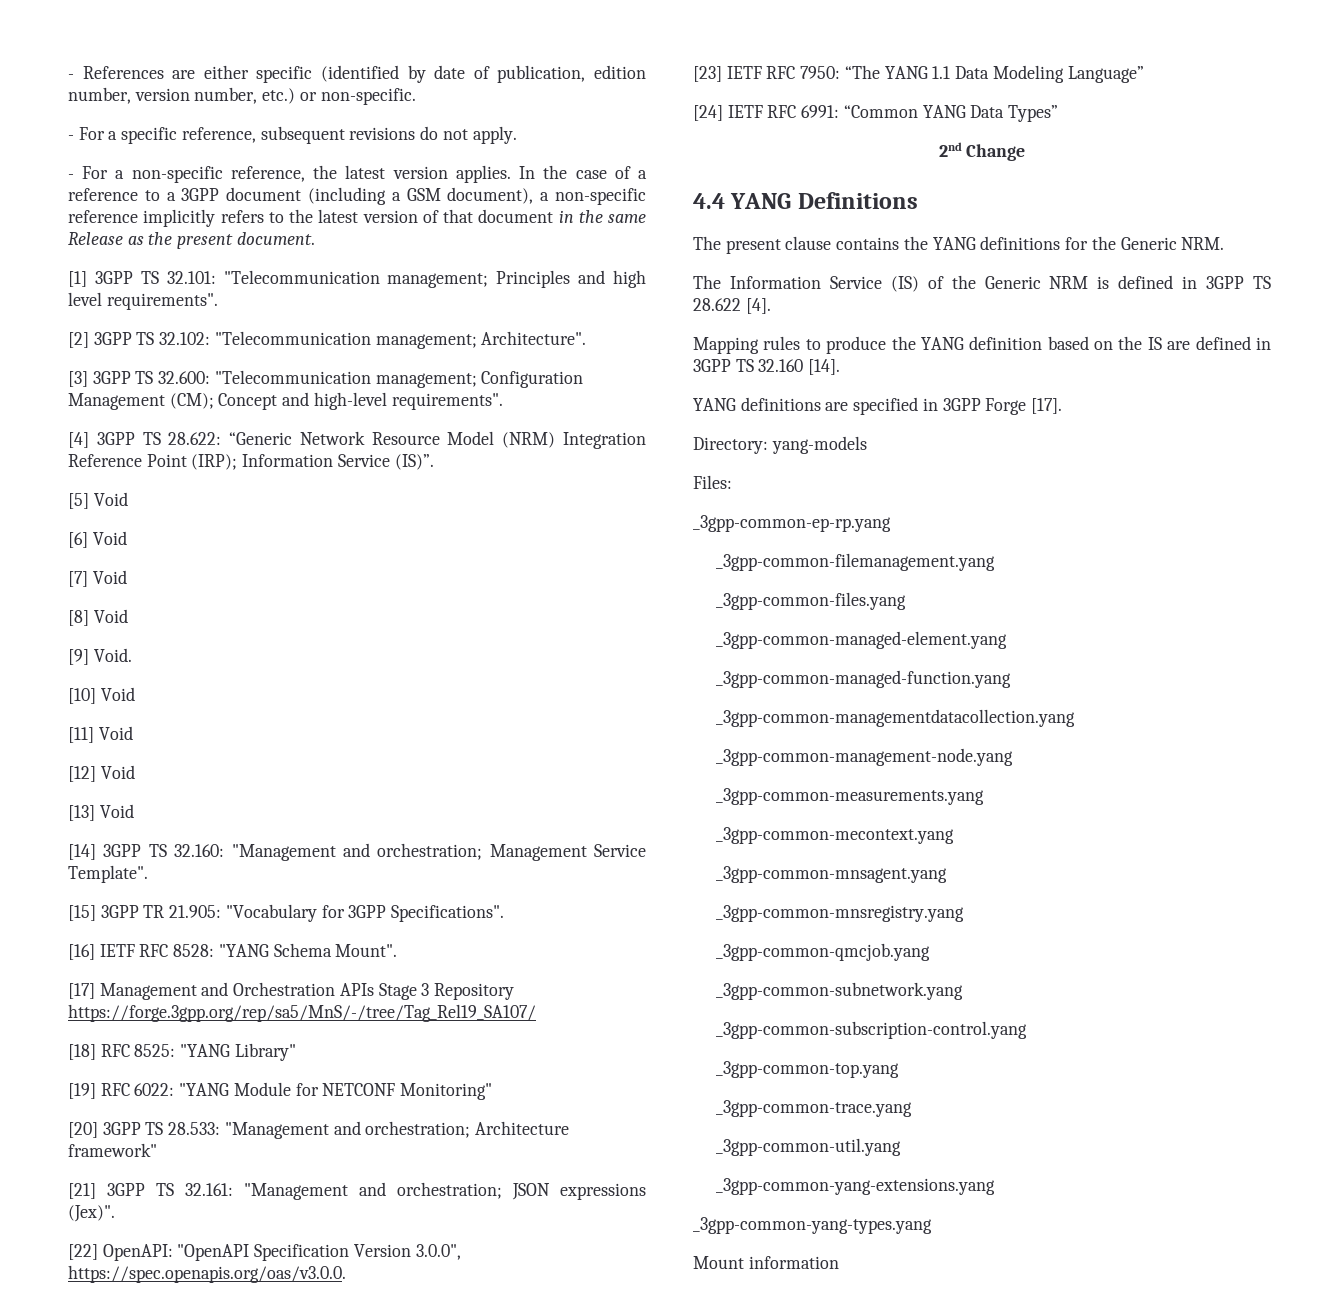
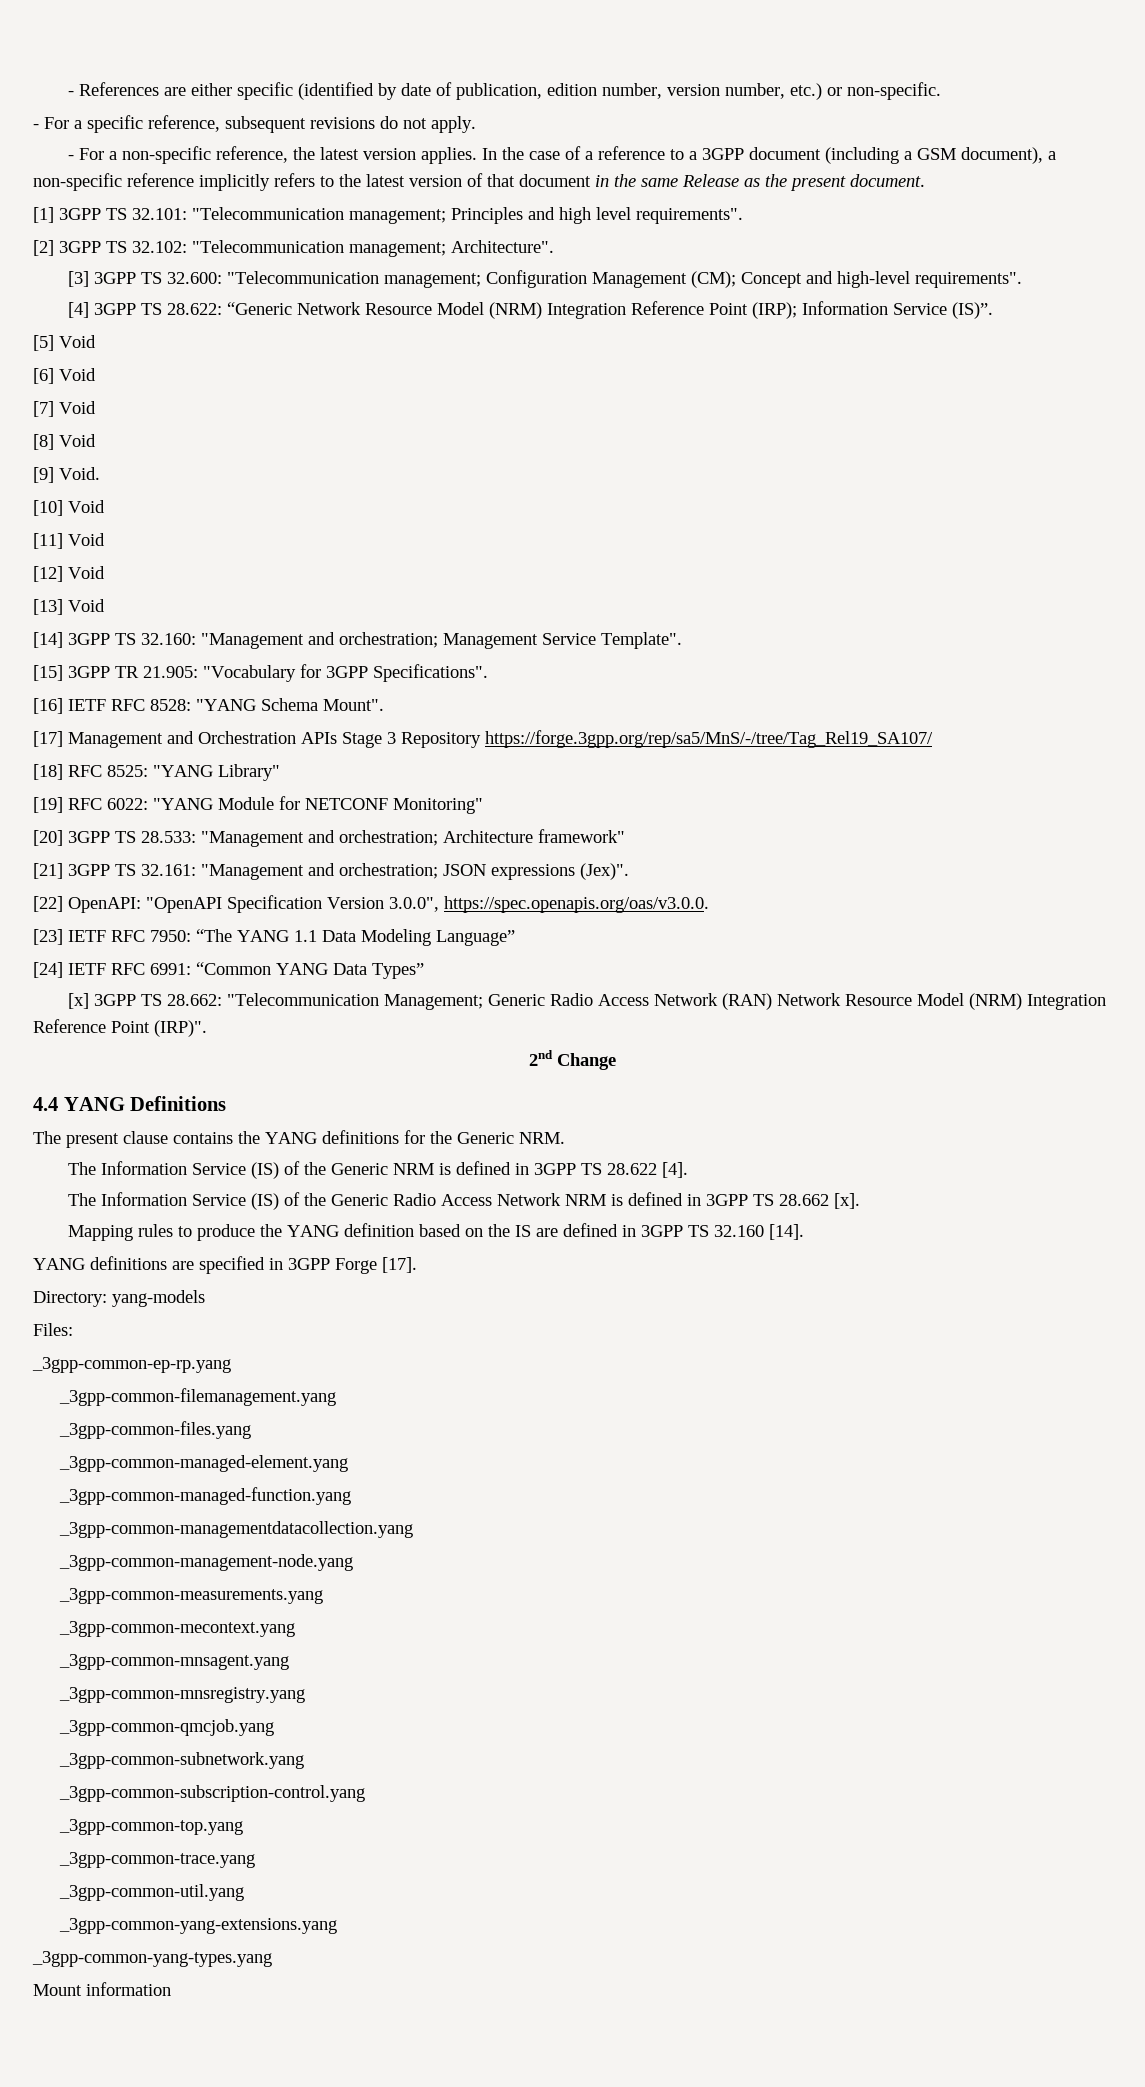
(1059, 113) none -> [68,993,1107,1010] [33,1019,207,1037] // [x] 3GPP TS 28.662: "Telecommunication Management; Generic Radio Access Network (RAN) Network Resource Model (NRM) Integration Reference Point (IRP)".
(771, 306) none -> [68,1192,861,1210] // The Information Service (IS) of the Generic Radio Access Network NRM is defined in 3GPP TS 28.662 [x].

